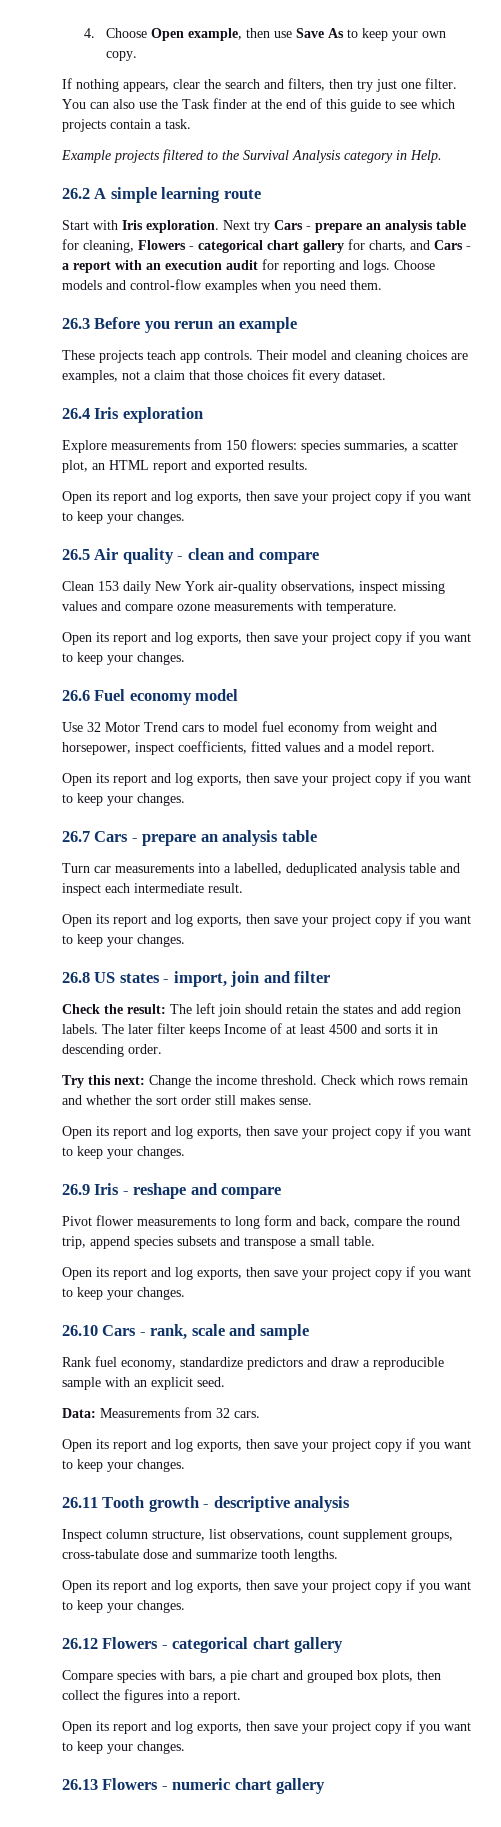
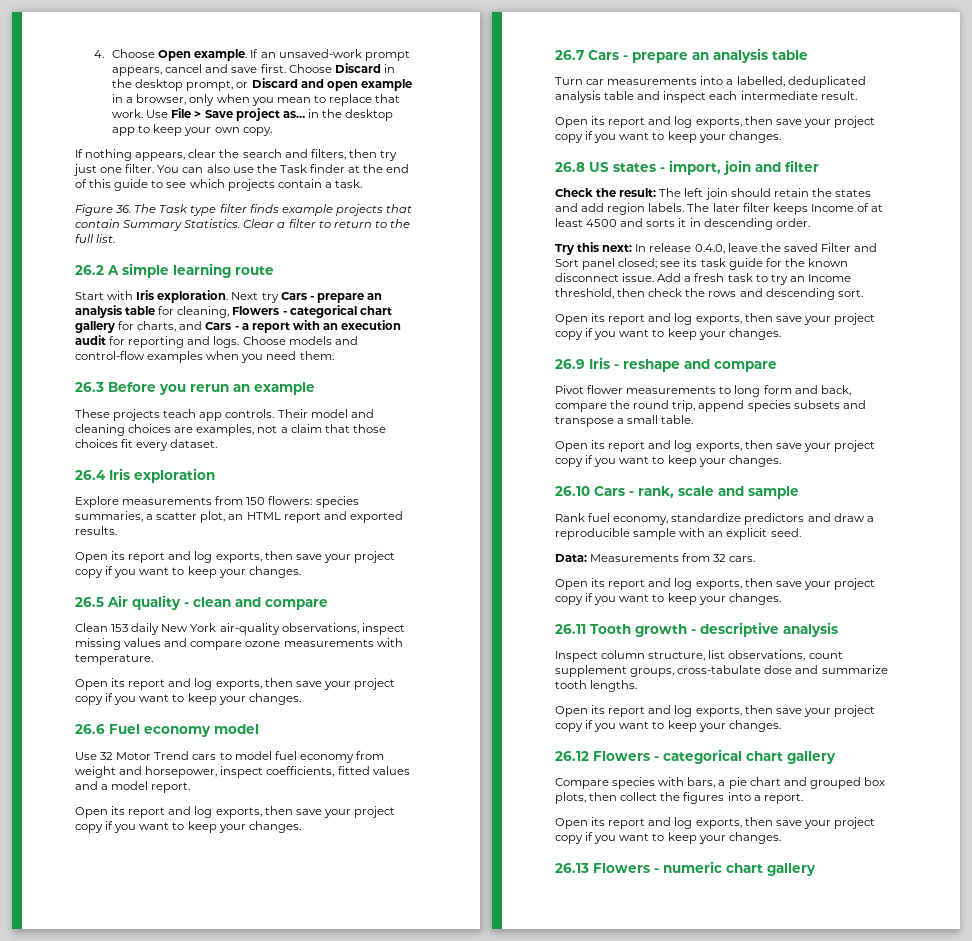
[188,28,345,41] example, then use Save As -> [194,49,410,61] [112,63,395,76] [112,78,412,91] [112,94,401,106] [112,108,394,121] [112,127,136,136] example. If an unsaved-work prompt appears, cancel and save first. Choose Discard in the desktop prompt, or Discard and open example in a browser, only when you mean to replace that work. Use File > Save project as… in the desktop app
[61,149,442,163] Example projects filtered to the Survival Analysis category in Help. -> [75,204,412,216] [75,219,410,231] [75,234,116,243] Figure 36. The Task type filter finds example projects that contain Summary Statistics. Clear a filter to return to the full list.
[149,1075,468,1088] [62,1095,312,1105] Change the income threshold. Check which rows remain and whether the sort order still makes sense. -> [635,243,878,254] [555,258,848,270] [555,273,851,285] [555,288,863,300] In release 0.4.0, leave the saved Filter and Sort panel closed; see its task guide for the known disconnect issue. Add a fresh task to try an Income threshold, then check the rows and descending sort.

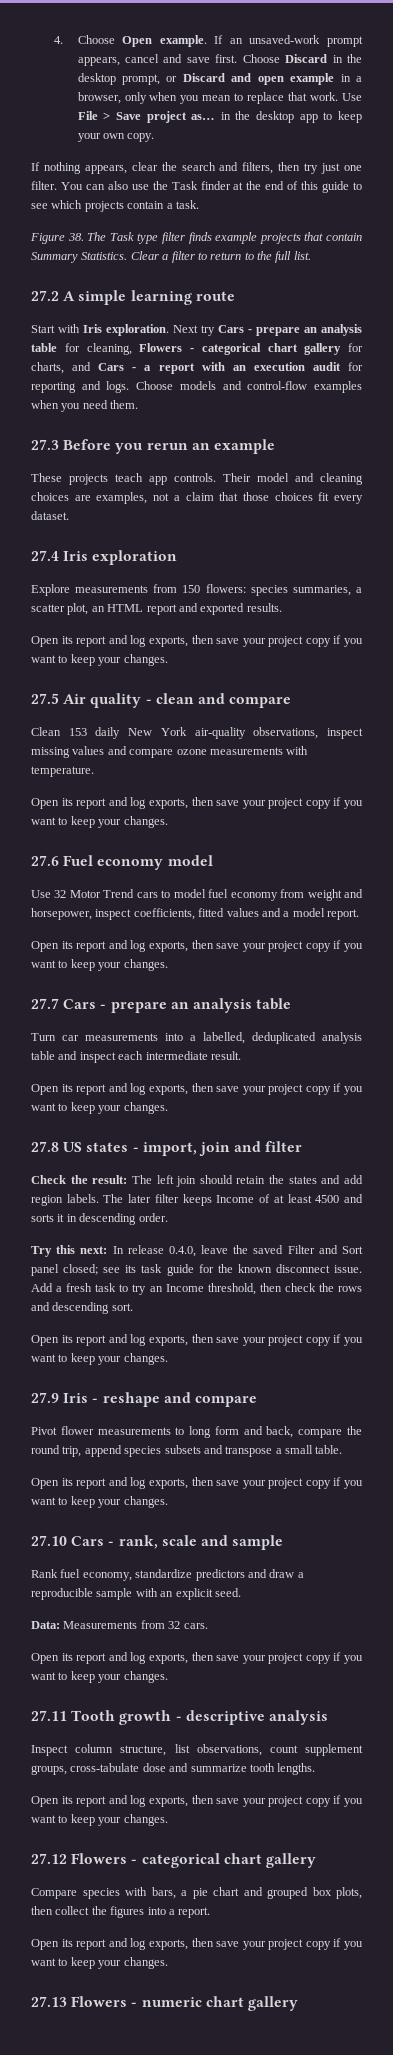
[115,205,132,213] 36. -> [67,233,84,241] 38.
[75,265,104,275] 26.2 -> [31,290,59,301] 27.2
[75,382,104,392] 26.3 -> [31,439,59,450] 27.3
[75,470,106,480] 26.4 -> [31,550,59,561] 27.4
[75,597,104,607] 26.5 -> [31,693,59,704] 27.5
[75,724,105,734] 26.6 -> [31,855,59,866] 27.6
[555,50,584,60] 26.7 -> [31,998,59,1009] 27.7
[555,162,585,172] 26.8 -> [31,1141,59,1152] 27.8
[555,359,585,369] 26.9 -> [31,1392,59,1403] 27.9
[555,486,590,496] 26.10 -> [31,1535,67,1546] 27.10
[555,624,586,634] 26.11 -> [31,1710,67,1721] 27.11
[555,751,589,761] 26.12 -> [31,1853,67,1864] 27.12
[555,863,589,873] 26.13 -> [31,1996,67,2007] 27.13

